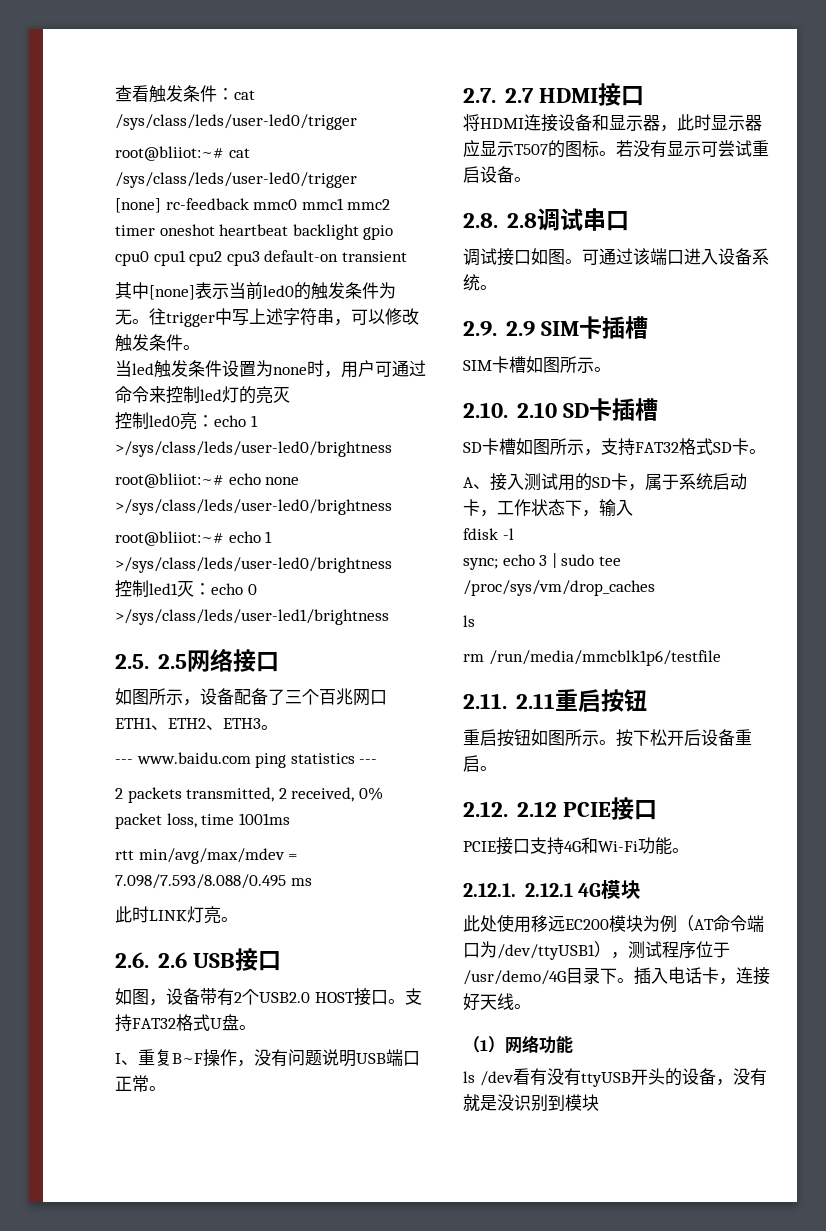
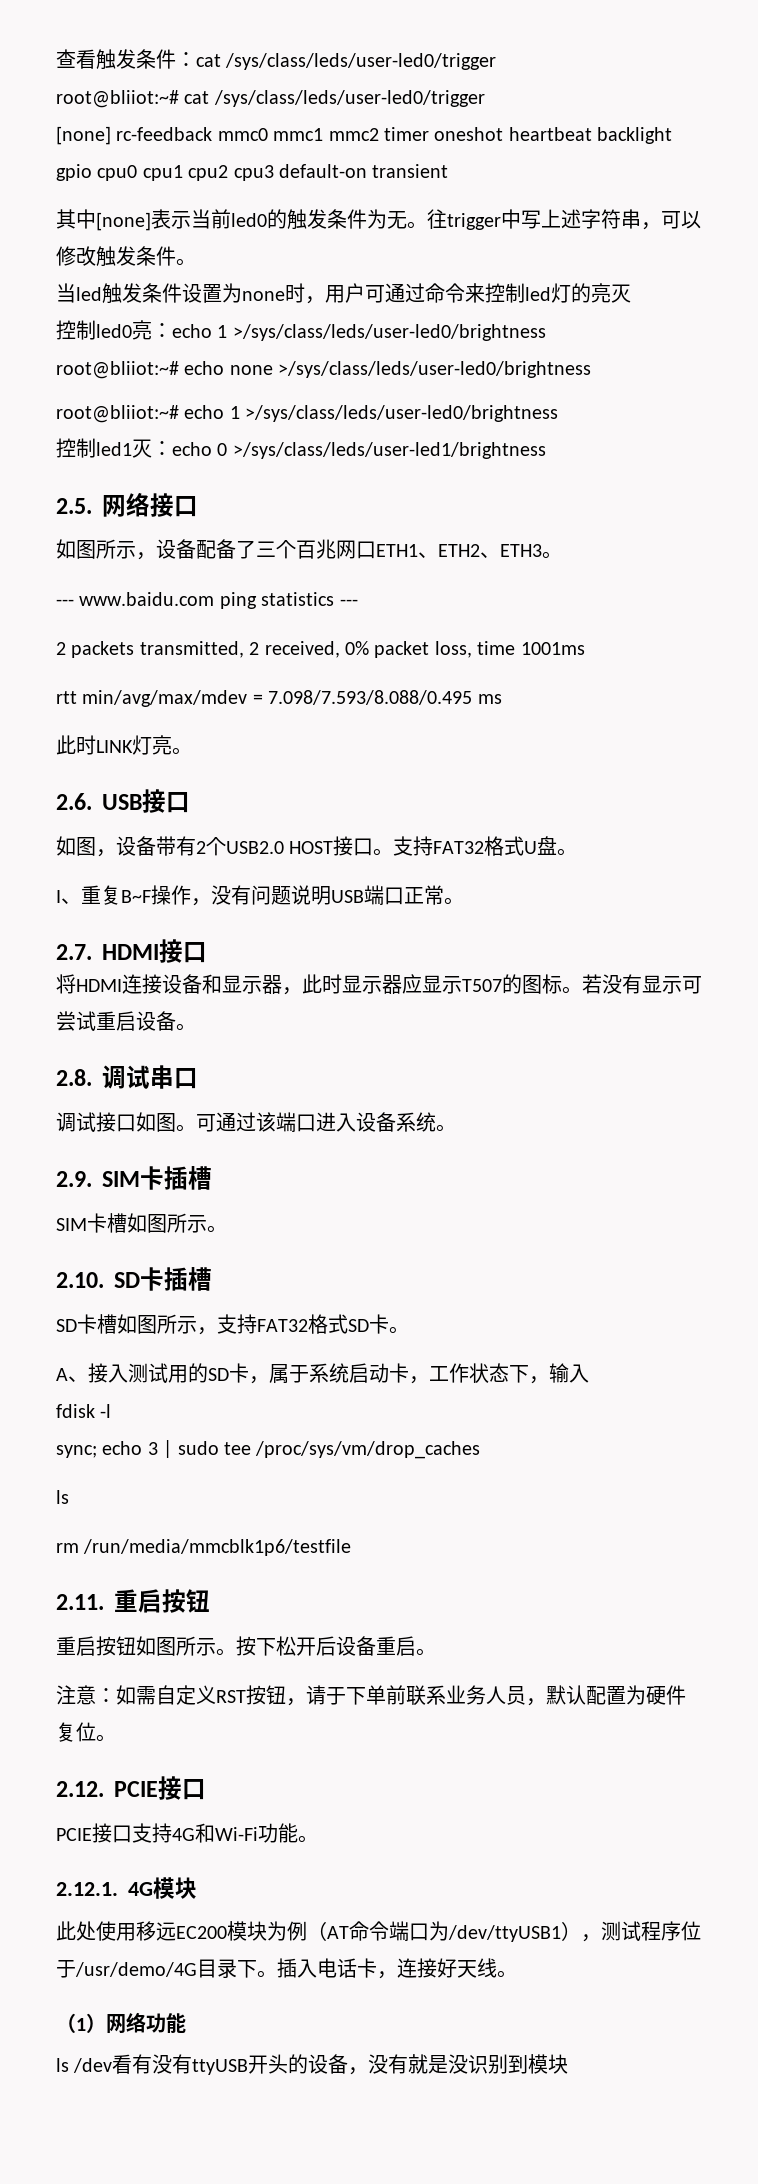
[157,654,187,669] 2.5 -> (92, 506) none
[157,952,187,968] 2.6 -> (92, 801) none
[504,88,534,103] 2.7 -> (92, 952) none
[506,213,537,228] 2.8 -> (92, 1077) none
[505,321,535,336] 2.9 -> (92, 1179) none
[516,402,557,418] 2.10 -> (104, 1280) none
[515,693,555,709] 2.11 -> (104, 1602) none
(497, 768) none -> [56,1685,686,1706] [56,1722,116,1742] // 注意：如需自定义RST按钮，请于下单前联系业务人员，默认配置为硬件复位。
[516,801,557,817] 2.12 -> (104, 1789) none
[524,883,573,897] 2.12.1 -> (118, 1889) none

